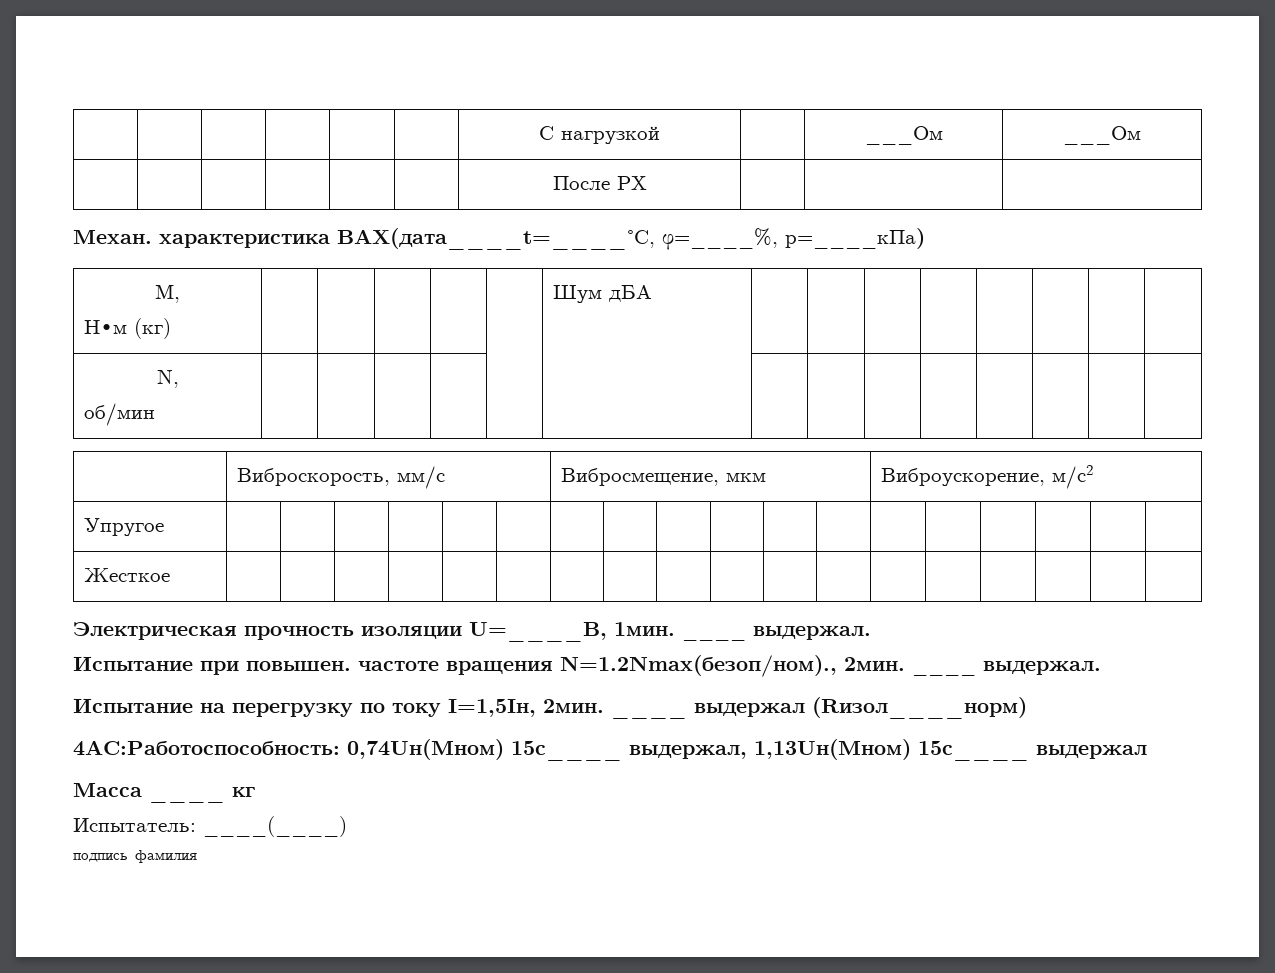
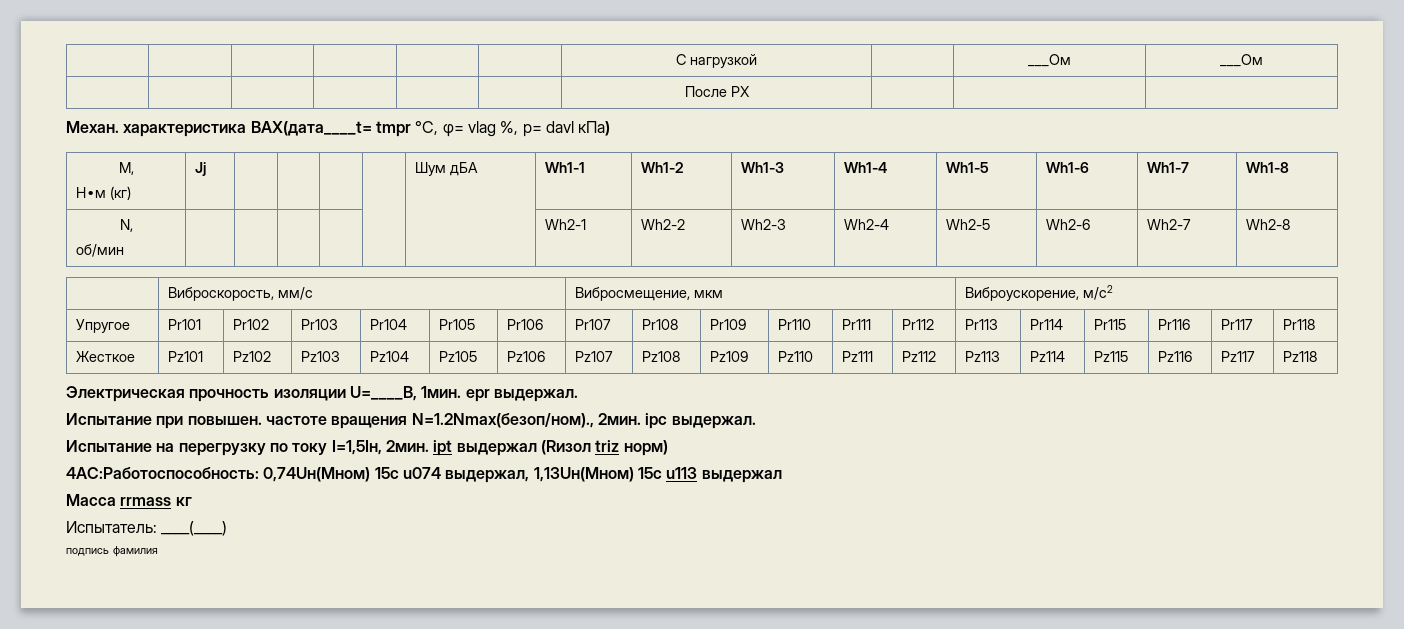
[337,228,925,250] ВАХ(дата____t=____°С, φ=____%, р=____кПа) -> [250,121,611,137] ВАХ(дата____t= tmpr °С, φ= vlag %, р= davl кПа)
(172, 328) none -> [194,162,206,176] Jj
[156,369,179,388] [84,403,156,426] | | | | | | | // N, // об/мин | | | | | | | | | | | | | | -> [544,162,585,173] [640,162,684,173] [740,162,784,173] [843,162,887,173] [945,162,989,173] [1045,162,1089,173] [1146,162,1189,173] [1245,162,1289,173] [119,219,133,232] [75,244,124,257] [544,219,586,230] [640,219,685,230] [740,219,786,230] [843,219,889,230] [945,219,990,230] [1045,219,1090,230] [1146,219,1191,230] [1245,219,1290,230] Wh1-1 | Wh1-2 | Wh1-3 | Wh1-4 | Wh1-5 | Wh1-6 | Wh1-7 | Wh1-8 // N, // об/мин | | | | | | | Wh2-1 | Wh2-2 | Wh2-3 | Wh2-4 | Wh2-5 | Wh2-6 | Wh2-7 | Wh2-8
[84,568,171,582] | | | | | | | | | | | | | | | | | // Жесткое | | | | | | | | | | | | | | | | | | -> [167,319,201,330] [232,319,269,330] [300,319,338,330] [369,319,407,330] [438,319,475,330] [506,319,543,330] [574,319,611,330] [641,319,678,330] [709,319,746,330] [777,319,811,330] [841,319,871,330] [901,319,934,330] [964,319,998,330] [1029,319,1063,330] [1093,319,1126,330] [1157,319,1190,330] [1220,319,1253,330] [1282,319,1315,330] [75,351,135,362] [167,351,203,362] [232,351,271,362] [300,351,340,362] [369,351,409,362] [438,351,477,362] [506,351,545,362] [574,351,613,362] [641,351,680,362] [709,351,748,362] [777,351,813,362] [841,351,873,362] [901,351,936,362] [964,351,1000,362] [1029,351,1065,362] [1093,351,1128,362] [1157,351,1192,362] [1220,351,1255,362] [1282,351,1317,362] Pr101 | Pr102 | Pr103 | Pr104 | Pr105 | Pr106 | Pr107 | Pr108 | Pr109 | Pr110 | Pr111 | Pr112 | Pr113 | Pr114 | Pr115 | Pr116 | Pr117 | Pr118 // Жесткое | Pz101 | Pz102 | Pz103 | Pz104 | Pz105 | Pz106 | Pz107 | Pz108 | Pz109 | Pz110 | Pz111 | Pz112 | Pz113 | Pz114 | Pz115 | Pz116 | Pz117 | Pz118
[682,636,746,641] ____ -> [465,389,490,402] epr
[912,671,976,676] ____ -> [645,413,668,429] ipc
[611,697,1027,719] [73,739,1029,761] ____ выдержал (Rизол____норм) // 4АС:Работоспособность: 0,74Uн(Мном) 15с____ выдержал, 1,13Uн(Мном) 15с____ -> [433,440,668,456] [66,467,698,483] ipt выдержал (Rизол triz норм) // 4АС:Работоспособность: 0,74Uн(Мном) 15с u074 выдержал, 1,13Uн(Мном) 15с u113
[149,797,225,803] ____ -> [120,497,172,506] rrmass

